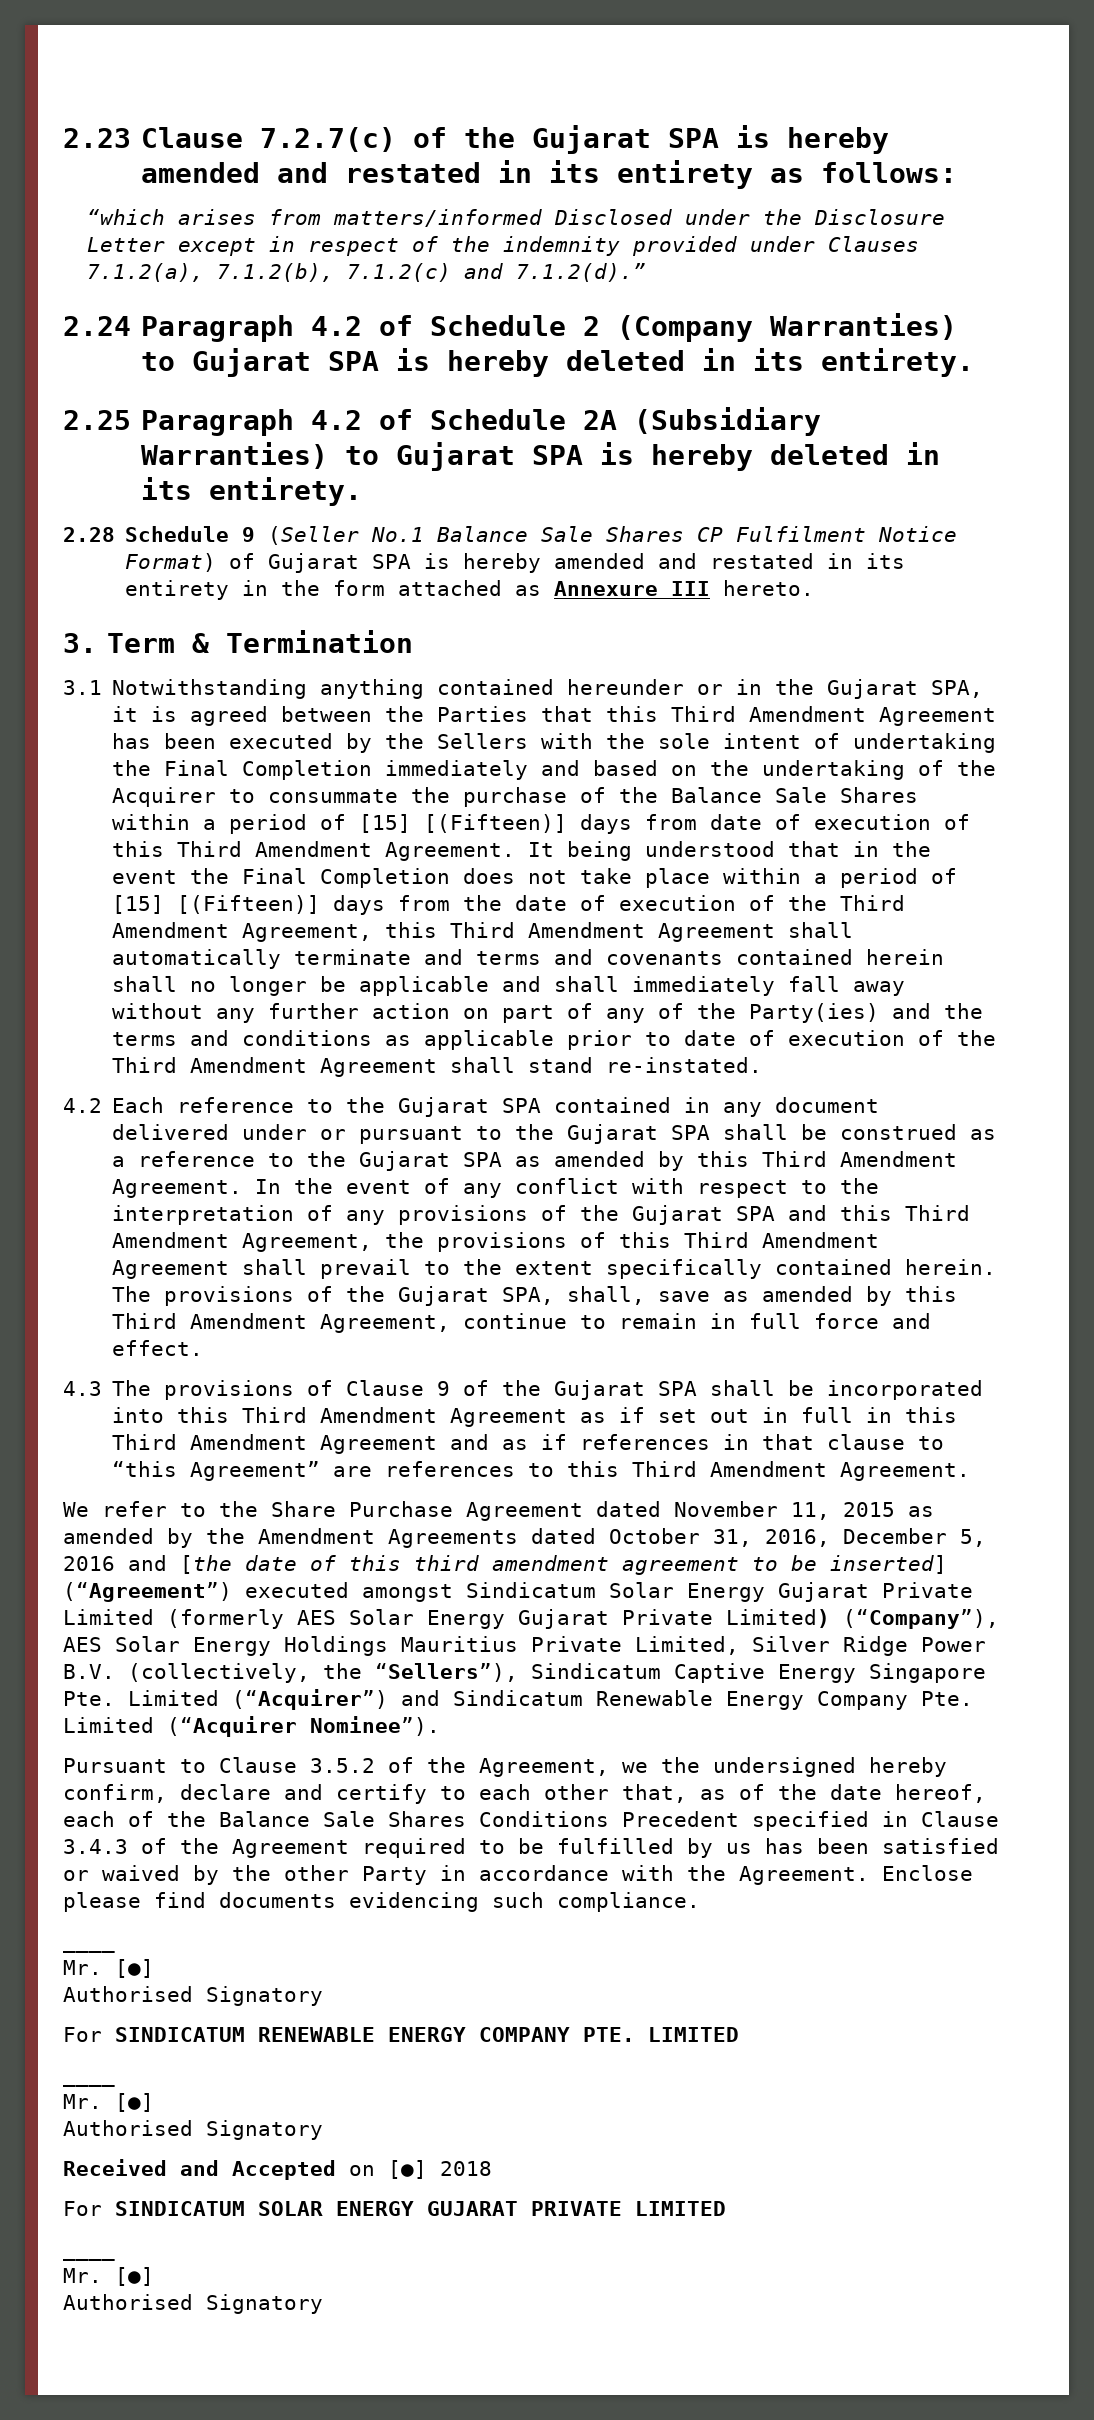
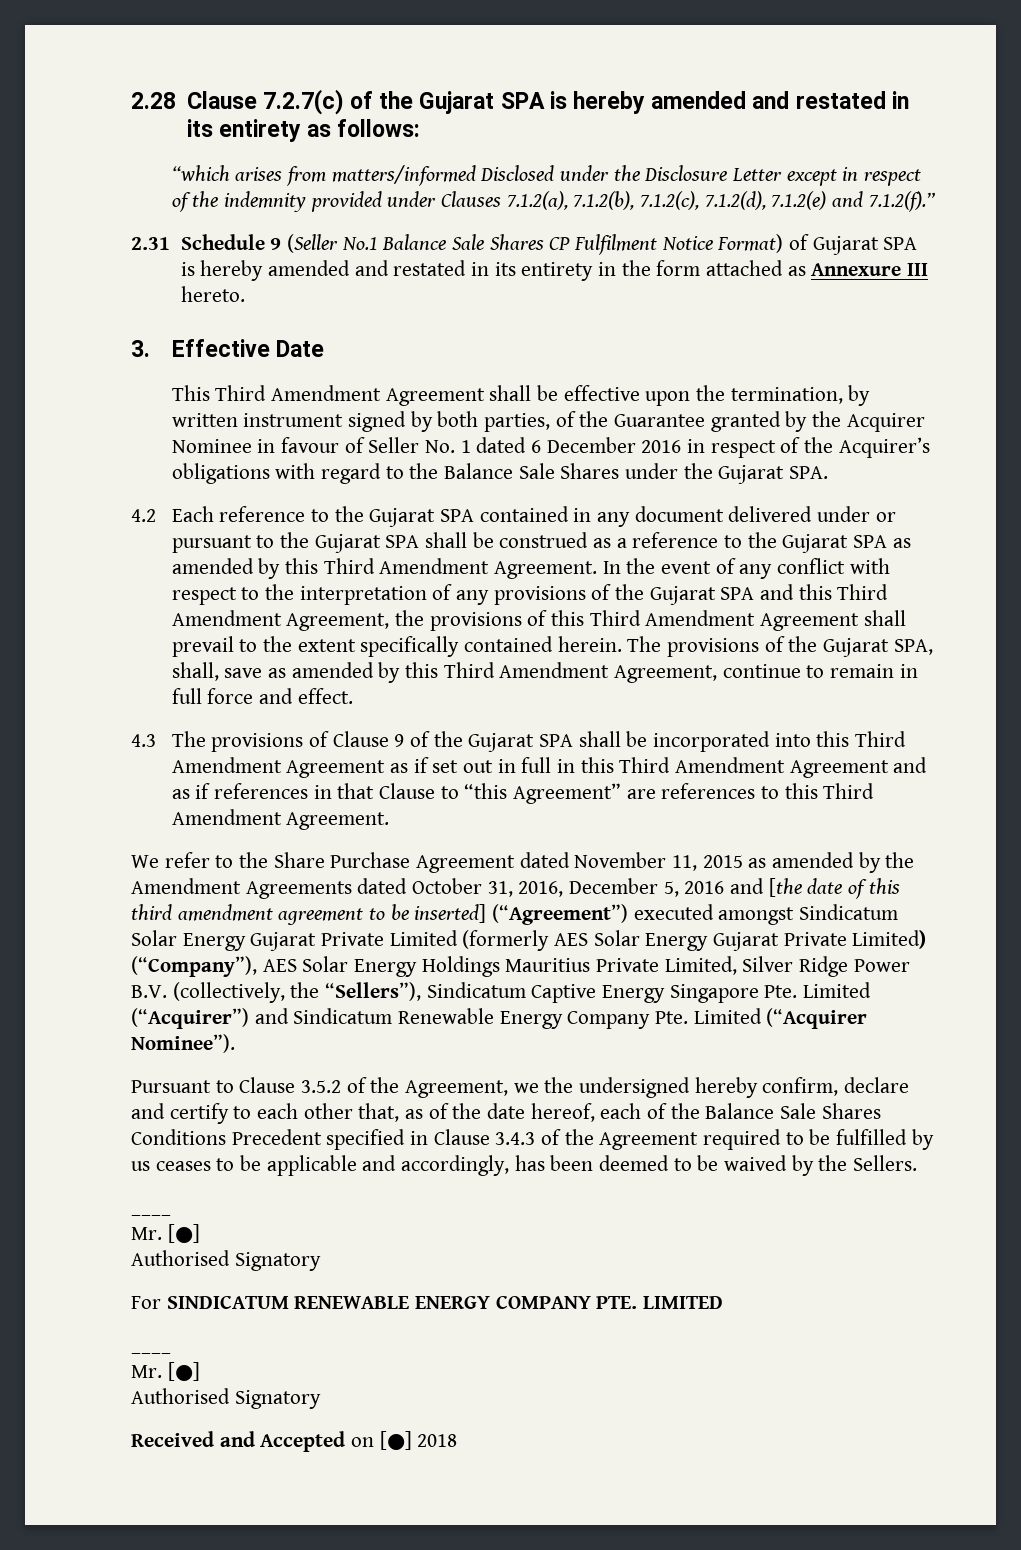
[63,128,131,148] 2.23 -> [131,92,176,109] 2.28
[346,263,646,282] [63,313,958,342] [141,348,975,377] [63,407,822,436] [141,442,941,471] [141,477,363,506] [63,527,115,542] 7.1.2(c) and 7.1.2(d).” // 2.24 Paragraph 4.2 of Schedule 2 (Company Warranties) to Gujarat SPA is hereby deleted in its entirety. // 2.25 Paragraph 4.2 of Schedule 2A (Subsidiary Warranties) to Gujarat SPA is hereby deleted in its entirety. // 2.28 -> [639,191,935,212] [131,237,170,250] 7.1.2(c), 7.1.2(d), 7.1.2(e) and 7.1.2(f).” // 2.31
[107,630,414,653] [63,679,984,699] [112,706,997,726] [112,733,997,753] [112,760,997,780] [112,787,919,807] [112,814,971,834] [112,841,932,861] [112,868,958,888] [112,895,906,915] [112,922,854,942] [112,949,945,969] [112,976,906,996] [112,1003,984,1023] [112,1030,997,1050] [112,1057,763,1077] Term & Termination // 3.1 Notwithstanding anything contained hereunder or in the Gujarat SPA, it is agreed between the Parties that this Third Amendment Agreement has been executed by the Sellers with the sole intent of undertaking the Final Completion immediately and based on the undertaking of the Acquirer to consummate the purchase of the Balance Sale Shares within a period of [15] [(Fifteen)] days from date of execution of this Third Amendment Agreement. It being understood that in the event the Final Completion does not take place within a period of [15] [(Fifteen)] days from the date of execution of the Third Amendment Agreement, this Third Amendment Agreement shall automatically terminate and terms and covenants contained herein shall no longer be applicable and shall immediately fall away without any further action on part of any of the Party(ies) and the terms and conditions as applicable prior to date of execution of the Third Amendment Agreement shall stand re-instated. -> [171,339,324,357] [171,385,871,406] [171,411,925,432] [171,437,930,458] [171,463,828,484] Effective Date // This Third Amendment Agreement shall be effective upon the termination, by written instrument signed by both parties, of the Guarantee granted by the Acquirer Nominee in favour of Seller No. 1 dated 6 December 2016 in respect of the Acquirer’s obligations with regard to the Balance Sale Shares under the Gujarat SPA.
[827,1434,906,1450] clause -> [378,783,435,799] Clause
[765,1838,999,1854] [63,1865,973,1885] [63,1892,700,1912] has been satisfied or waived by the other Party in accordance with the Agreement. Enclose please find documents evidencing such compliance. -> [155,1155,918,1176] ceases to be applicable and accordingly, has been deemed to be waived by the Sellers.
[63,2201,726,2216] [63,2256,115,2261] [63,2267,154,2286] [63,2294,323,2314] // For SINDICATUM SOLAR ENERGY GUJARAT PRIVATE LIMITED // ____ // Mr. [●] // Authorised Signatory -> (458, 1440) none

